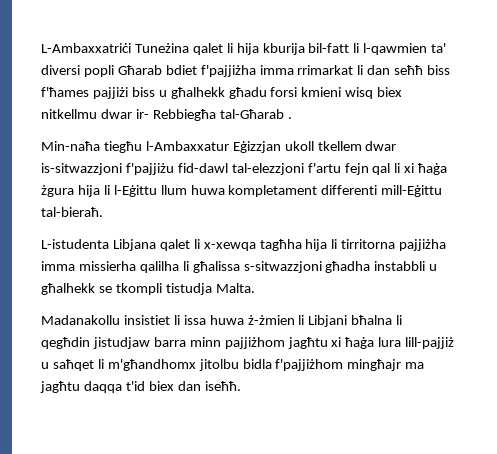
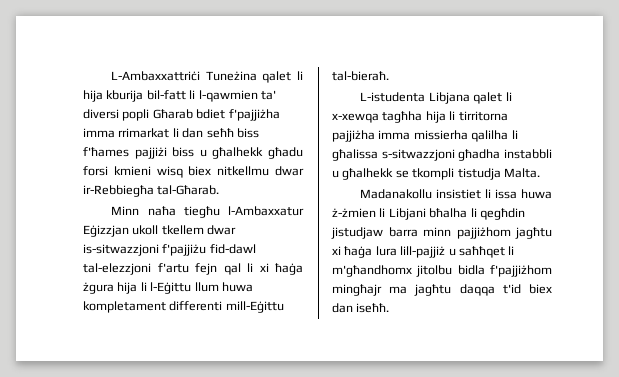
[41,43,131,53] L-Ambaxxatriċi -> [111,71,201,81] L-Ambaxxattriċi
[135,109,292,121] [41,141,100,151] ir- Rebbiegħa tal-Għarab . // Min-naħa -> [83,185,220,197] [111,206,176,216] ir-Rebbiegħa tal-Għarab. // Minn naħa
[351,315,393,325] bħalna -> [429,208,468,218] bħalha
[52,359,94,371] saħqet -> [458,246,505,258] saħħqet

